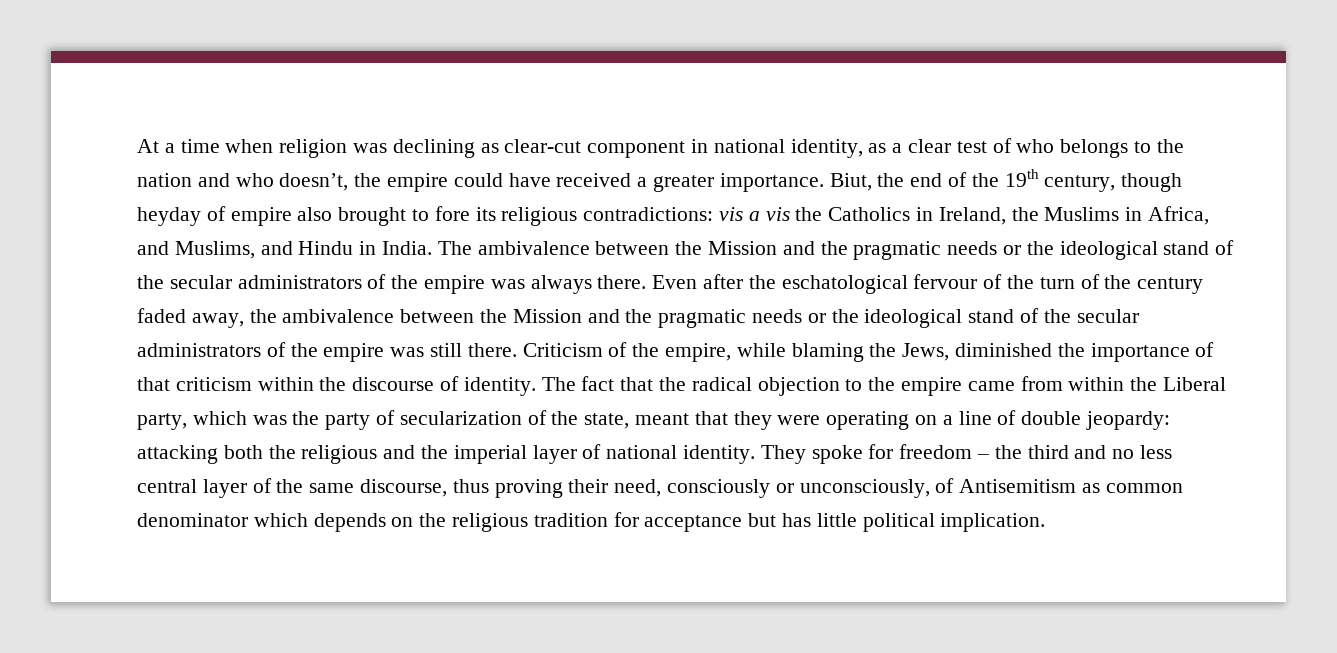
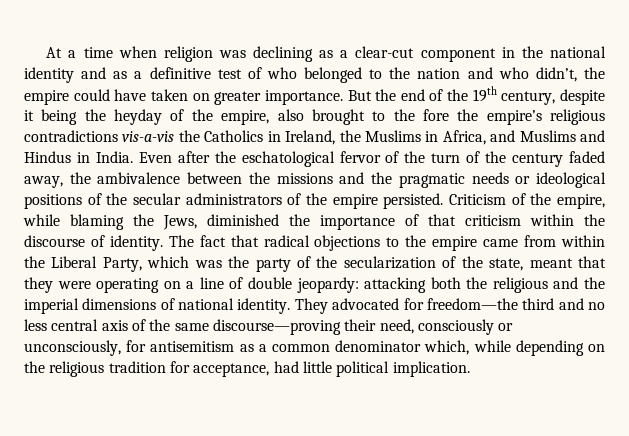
(499, 148) none -> [340,50,349,58] a
[713,139,952,158] national identity, as a clear -> [521,46,606,58] [24,67,211,83] the national identity and as a definitive
[1060,139,1129,158] belongs -> [304,67,363,83] belonged
[279,173,349,191] doesn’t, -> [535,67,577,82] didn’t,
[556,173,648,187] received a -> [150,89,210,101] taken on
[829,173,872,191] Biut, -> [347,90,372,101] But
[1121,173,1183,192] [137,206,790,226] though heyday of empire also brought to fore its religious contradictions: vis a vis -> [560,89,606,105] [24,109,605,125] [24,130,175,142] despite it being the heyday of the empire, also brought to the fore the empire’s religious contradictions vis-a-vis
[174,240,1235,260] [137,274,647,294] Muslims, and Hindu in India. The ambivalence between the Mission and the pragmatic needs or the ideological stand of the secular administrators of the empire was always there. -> [519,130,606,142] [24,151,133,163] Muslims and Hindus in India.
[913,274,978,289] fervour -> [339,151,381,163] fervor
[512,308,1139,328] [137,342,517,362] Mission and the pragmatic needs or the ideological stand of the secular administrators of the empire was still there. -> [276,172,607,188] [24,193,444,209] missions and the pragmatic needs or ideological positions of the secular administrators of the empire persisted.
[659,377,840,396] the radical objection -> [263,235,381,251] radical objections
[137,413,187,430] party, -> [102,257,142,272] Party,
(396, 417) none -> [316,256,338,268] the
[532,445,577,464] layer -> [82,298,157,310] dimensions
[811,444,1022,464] spoke for freedom – the -> [332,298,518,310] advocated for freedom—the
[202,479,247,498] layer -> [101,320,128,331] axis
[360,479,563,498] discourse, thus proving -> [212,319,341,335] discourse—proving
[935,478,1183,493] [137,513,386,532] of Antisemitism as common denominator which depends -> [126,340,584,356] for antisemitism as a common denominator which, while depending
[644,513,812,532] acceptance but has -> [193,361,299,377] acceptance, had

